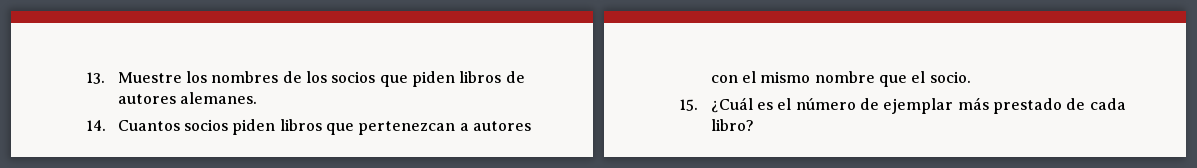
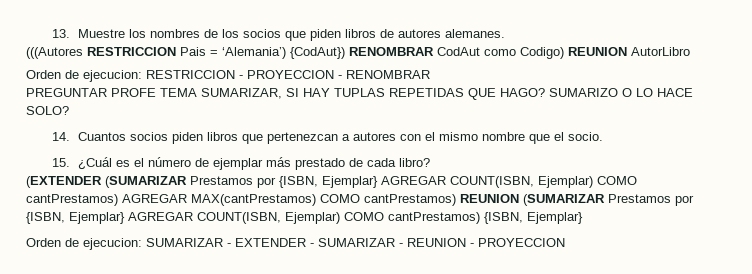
(258, 98) none -> [26,47,690,59] [26,70,430,82] [26,88,693,100] [26,106,69,115] // (((Autores RESTRICCION Pais = ‘Alemania’) {CodAut}) RENOMBRAR CodAut como Codigo) REUNION AutorLibro // Orden de ejecucion: RESTRICCION - PROYECCION - RENOMBRAR // PREGUNTAR PROFE TEMA SUMARIZAR, SI HAY TUPLAS REPETIDAS QUE HAGO? SUMARIZO O LO HACE SOLO?
(754, 125) none -> [26,176,637,188] [26,194,694,206] [26,212,583,224] [26,238,565,250] // (EXTENDER (SUMARIZAR Prestamos por {ISBN, Ejemplar} AGREGAR COUNT(ISBN, Ejemplar) COMO cantPrestamos) AGREGAR MAX(cantPrestamos) COMO cantPrestamos) REUNION (SUMARIZAR Prestamos por {ISBN, Ejemplar} AGREGAR COUNT(ISBN, Ejemplar) COMO cantPrestamos) {ISBN, Ejemplar} // Orden de ejecucion: SUMARIZAR - EXTENDER - SUMARIZAR - REUNION - PROYECCION

